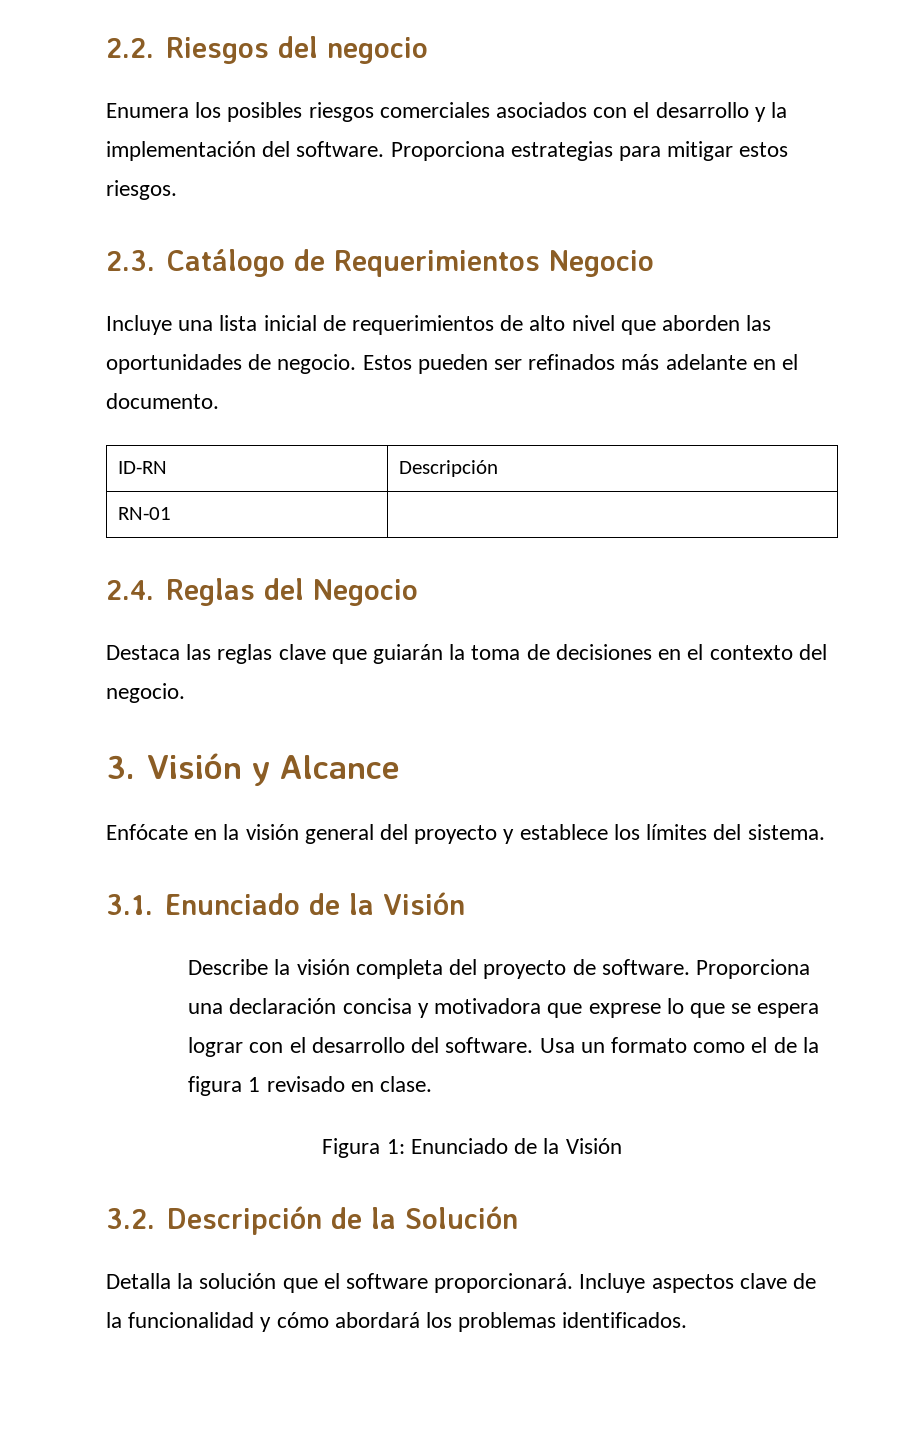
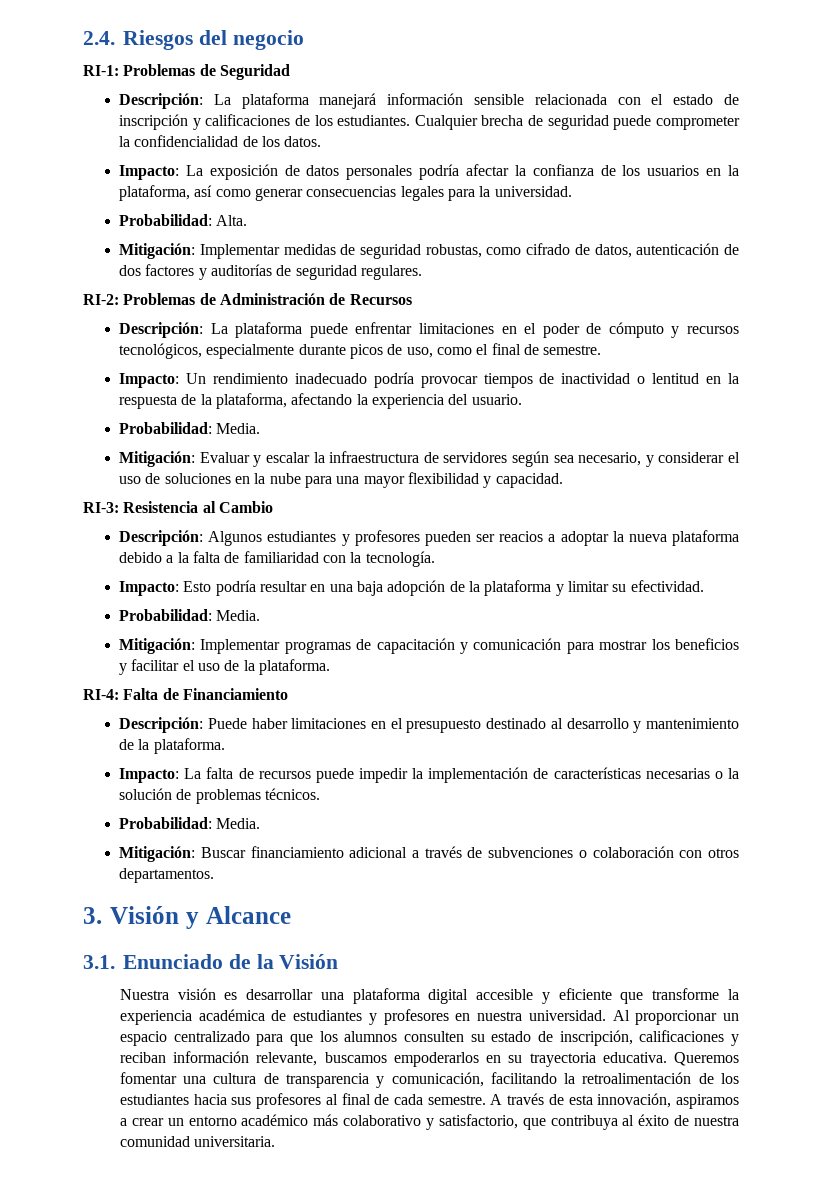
[106,38,154,58] 2.2. -> [83,31,115,45] 2.4.
[106,102,788,122] [106,141,789,161] [106,180,177,200] [106,249,654,277] [106,315,772,335] [106,354,799,374] [106,393,219,409] [117,461,167,474] [398,460,498,477] [117,507,171,520] [106,578,418,606] [106,644,827,664] [106,683,185,703] [106,753,401,786] [106,824,825,844] Enumera los posibles riesgos comerciales asociados con el desarrollo y la implementación del software. Proporciona estrategias para mitigar estos riesgos. // 2.3. Catálogo de Requerimientos Negocio // Incluye una lista inicial de requerimientos de alto nivel que aborden las oportunidades de negocio. Estos pueden ser refinados más adelante en el documento. // ID-RN | Descripción // RN-01 | // 2.4. Reglas del Negocio // Destaca las reglas clave que guiarán la toma de decisiones en el contexto del negocio. // 3. Visión y Alcance // Enfócate en la visión general del proyecto y establece los límites del sistema. -> [83,64,290,80] [119,93,739,109] [119,114,740,130] [119,135,322,147] [119,164,740,180] [119,185,572,201] [119,214,248,226] [119,243,739,259] [119,264,422,280] [83,293,412,305] [119,322,740,338] [119,343,602,359] [119,372,740,388] [119,393,522,409] [119,422,261,434] [119,451,741,467] [119,472,563,488] [83,501,273,513] [119,530,740,546] [119,551,435,567] [119,580,704,596] [119,609,261,621] [119,638,740,654] [119,659,330,675] [83,688,288,700] [119,717,739,733] [119,738,225,754] [119,767,740,783] [119,788,321,804] [119,817,261,829] [119,846,739,862] [119,868,215,883] [83,906,291,929] RI-1: Problemas de Seguridad // Descripción: La plataforma manejará información sensible relacionada con el estado de inscripción y calificaciones de los estudiantes. Cualquier brecha de seguridad puede comprometer la confidencialidad de los datos. // Impacto: La exposición de datos personales podría afectar la confianza de los usuarios en la plataforma, así como generar consecuencias legales para la universidad. // Probabilidad: Alta. // Mitigación: Implementar medidas de seguridad robustas, como cifrado de datos, autenticación de dos factores y auditorías de seguridad regulares. // RI-2: Problemas de Administración de Recursos // Descripción: La plataforma puede enfrentar limitaciones en el poder de cómputo y recursos tecnológicos, especialmente durante picos de uso, como el final de semestre. // Impacto: Un rendimiento inadecuado podría provocar tiempos de inactividad o lentitud en la respuesta de la plataforma, afectando la experiencia del usuario. // Probabilidad: Media. // Mitigación: Evaluar y escalar la infraestructura de servidores según sea necesario, y considerar el uso de soluciones en la nube para una mayor flexibilidad y capacidad. // RI-3: Resistencia al Cambio // Descripción: Algunos estudiantes y profesores pueden ser reacios a adoptar la nueva plataforma debido a la falta de familiaridad con la tecnología. // Impacto: Esto podría resultar en una baja adopción de la plataforma y limitar su efectividad. // Probabilidad: Media. // Mitigación: Implementar programas de capacitación y comunicación para mostrar los beneficios y facilitar el uso de la plataforma. // RI-4: Falta de Financiamiento // Descripción: Puede haber limitaciones en el presupuesto destinado al desarrollo y mantenimiento de la plataforma. // Impacto: La falta de recursos puede impedir la implementación de características necesarias o la solución de problemas técnicos. // Probabilidad: Media. // Mitigación: Buscar financiamiento adicional a través de subvenciones o colaboración con otros departamentos. // 3. Visión y Alcance
[188,959,810,979] [188,998,820,1018] [188,1037,819,1057] [188,1076,433,1096] [322,1138,622,1158] [106,1206,518,1235] [106,1273,817,1293] [106,1312,688,1332] Describe la visión completa del proyecto de software. Proporciona una declaración concisa y motivadora que exprese lo que se espera lograr con el desarrollo del software. Usa un formato como el de la figura 1 revisado en clase. // Figura 1: Enunciado de la Visión // 3.2. Descripción de la Solución // Detalla la solución que el software proporcionará. Incluye aspectos clave de la funcionalidad y cómo abordará los problemas identificados. -> [119,988,740,1004] [119,1009,739,1025] [119,1030,739,1046] [119,1051,739,1067] [119,1072,739,1088] [119,1093,739,1109] [119,1114,739,1130] [119,1136,276,1147] Nuestra visión es desarrollar una plataforma digital accesible y eficiente que transforme la experiencia académica de estudiantes y profesores en nuestra universidad. Al proporcionar un espacio centralizado para que los alumnos consulten su estado de inscripción, calificaciones y reciban información relevante, buscamos empoderarlos en su trayectoria educativa. Queremos fomentar una cultura de transparencia y comunicación, facilitando la retroalimentación de los estudiantes hacia sus profesores al final de cada semestre. A través de esta innovación, aspiramos a crear un entorno académico más colaborativo y satisfactorio, que contribuya al éxito de nuestra comunidad universitaria.

